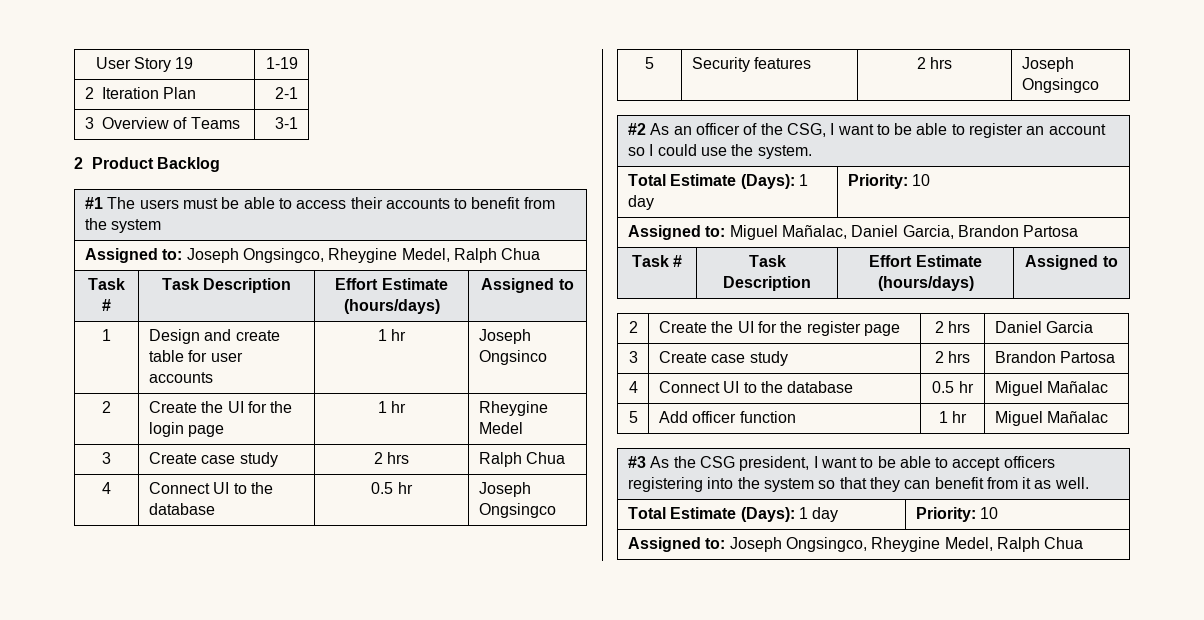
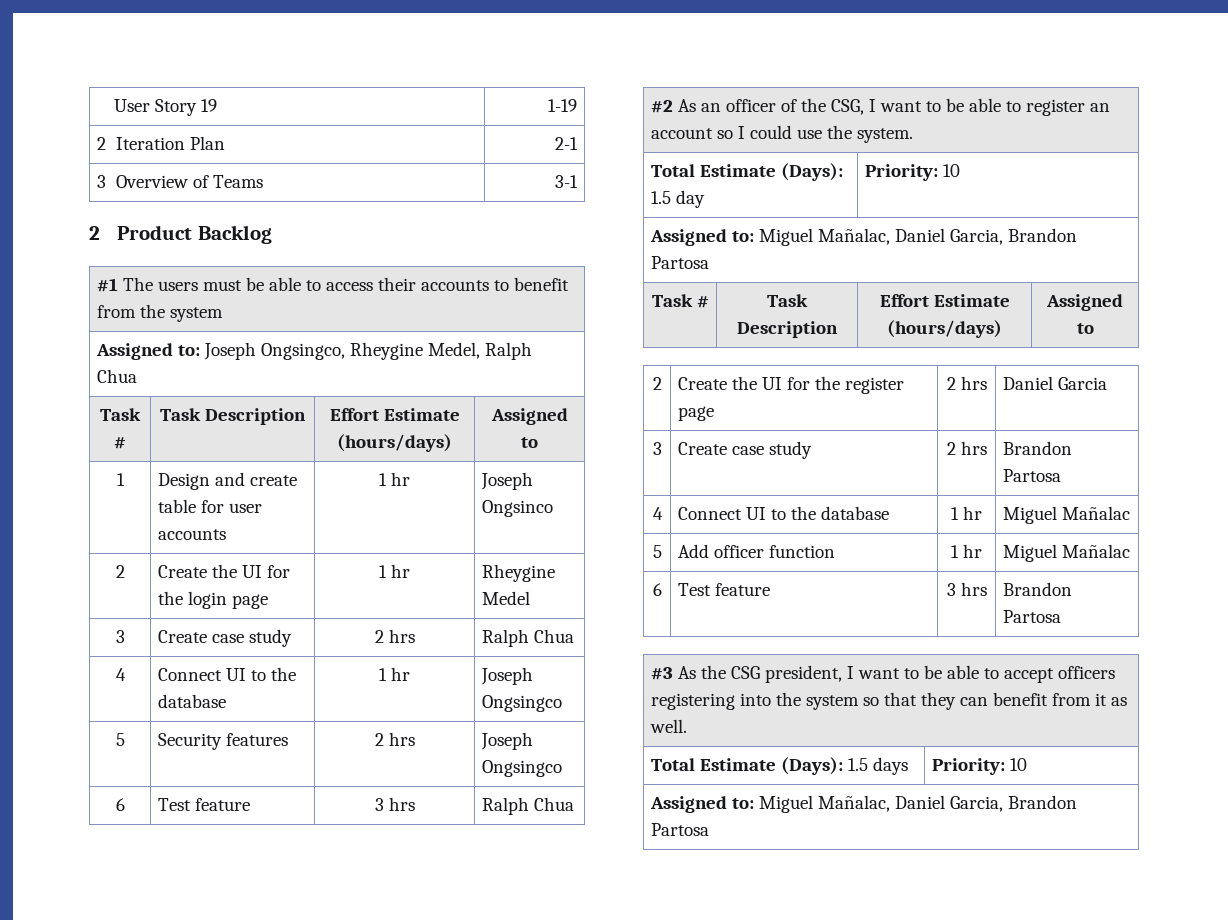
[371,482,394,494] 0.5 -> [379,668,388,681] 1
(1099, 85) none -> [115,798,125,811] [158,798,251,811] [374,797,415,811] [482,797,575,815] // 6 | Test feature | 3 hrs | Ralph Chua
[798,174,808,186] 1 -> [651,191,672,204] 1.5
[932,381,955,393] 0.5 -> [951,507,960,520] 1
(1109, 417) none -> [652,583,662,596] [678,583,771,596] [946,582,987,596] [1003,582,1073,596] [1003,610,1062,623] // 6 | Test feature | 3 hrs | Brandon Partosa
[798,507,839,522] [915,507,999,522] [627,537,1084,552] 1 day | Priority: 10 // Assigned to: Joseph Ongsingco, Rheygine Medel, Ralph Chua -> [848,757,909,775] [932,758,1028,775] [650,795,1078,813] [651,823,710,836] 1.5 days | Priority: 10 // Assigned to: Miguel Mañalac, Daniel Garcia, Brandon Partosa

